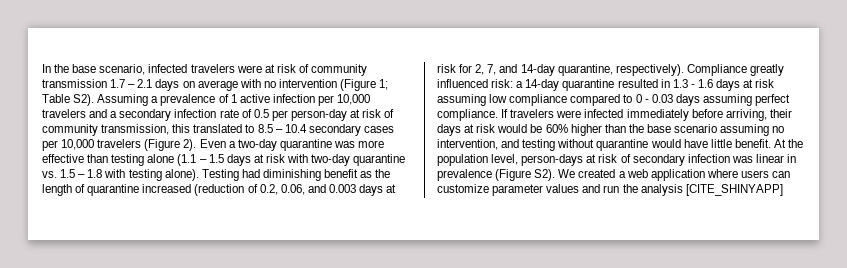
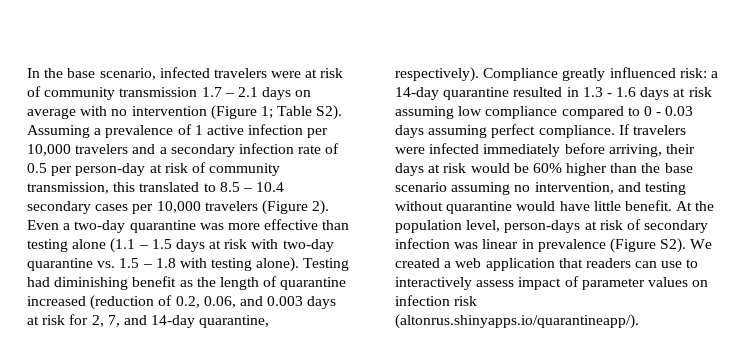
[706,169,791,178] [437,184,783,196] where users can customize parameter values and run the analysis [CITE_SHINYAPP] -> [558,258,699,268] [395,276,709,290] [395,295,478,306] [395,314,639,329] that readers can use to interactively assess impact of parameter values on infection risk (altonrus.shinyapps.io/quarantineapp/).

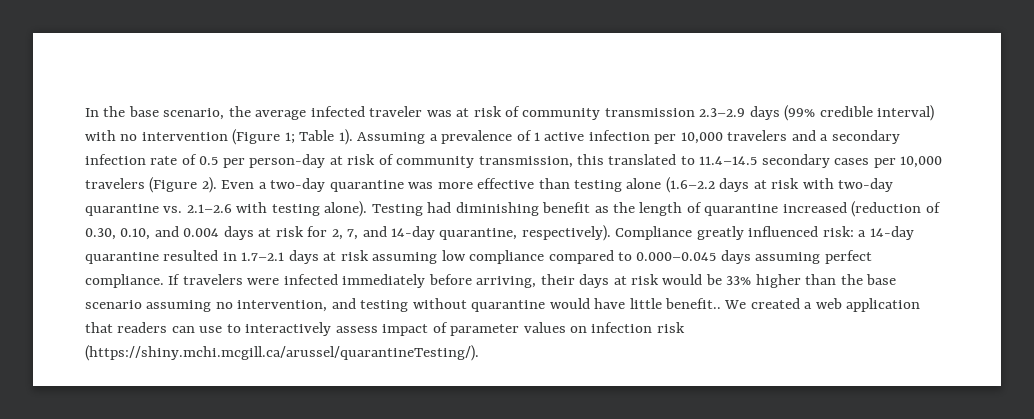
[159,67,302,78] infected travelers were -> [228,106,452,120] the average infected traveler was
[201,87,312,100] [27,108,76,119] 1.7 – 2.1 days on average -> [699,105,935,121] 2.3–2.9 days (99% credible interval)
[316,105,343,120] S2). -> [338,129,353,145] 1).
[219,182,285,192] 8.5 – 10.4 -> [699,156,758,165] 11.4–14.5
[110,238,172,253] (1.1 – 1.5 -> [665,177,715,193] (1.6–2.2
[119,258,176,268] 1.5 – 1.8 -> [186,204,232,213] 2.1–2.6
[175,296,304,308] 0.2, 0.06, and 0.003 -> [85,226,220,240] 0.30, 0.10, and 0.004
[582,87,637,97] 1.3 - 1.6 -> [241,252,285,261] 1.7–2.1
[643,106,694,116] 0 - 0.03 -> [636,252,717,261] 0.000–0.045
[532,163,562,173] 60% -> [726,276,752,285] 33%
[624,200,715,211] [395,219,709,233] [395,238,687,253] benefit. At the population level, person-days at risk of secondary infection was linear in prevalence (Figure S2). -> [665,298,722,309] benefit..
[395,314,639,329] (altonrus.shinyapps.io/quarantineapp/). -> [85,345,479,361] (https://shiny.mchi.mcgill.ca/arussel/quarantineTesting/).

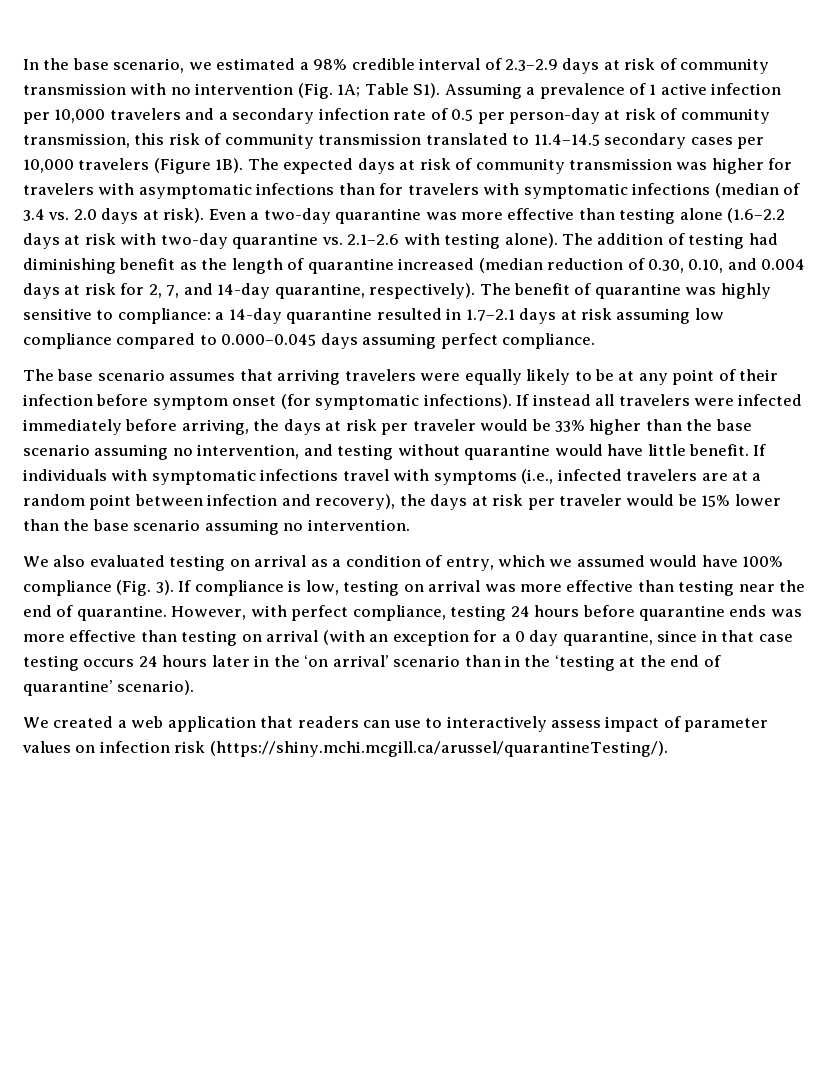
[228,105,935,121] [85,129,353,145] the average infected traveler was at risk of community transmission 2.3–2.9 days (99% credible interval) with no intervention (Figure 1; Table 1). -> [188,58,770,74] [23,83,441,99] we estimated a 98% credible interval of 2.3–2.9 days at risk of community transmission with no intervention (Fig. 1A; Table S1).
(605, 159) none -> [168,133,422,149] risk of community transmission
[201,177,217,193] 2). -> [215,158,793,174] [23,183,801,199] [23,208,205,224] 1B). The expected days at risk of community transmission was higher for travelers with asymptomatic infections than for travelers with symptomatic infections (median of 3.4 vs. 2.0 days at risk).
[371,204,423,216] Testing -> [562,233,745,249] The addition of testing
[851,201,922,217] (reduction -> [478,258,624,273] (median reduction
[615,226,854,240] Compliance greatly influenced risk: -> [479,283,771,299] [23,308,211,324] The benefit of quarantine was highly sensitive to compliance:
[168,274,181,285] If -> [23,369,779,385] [23,394,615,410] // The base scenario assumes that arriving travelers were equally likely to be at any point of their infection before symptom onset (for symptomatic infections). If instead all
[540,274,660,288] their days at risk -> [253,419,476,435] the days at risk per traveler
[665,298,722,309] benefit.. -> [689,444,767,456] [23,469,762,485] [23,494,781,510] [23,519,410,535] [23,555,784,571] [23,580,806,596] [23,605,802,621] [23,630,793,646] [23,655,721,671] [23,680,195,696] benefit. If individuals with symptomatic infections travel with symptoms (i.e., infected travelers are at a random point between infection and recovery), the days at risk per traveler would be 15% lower than the base scenario assuming no intervention. // We also evaluated testing on arrival as a condition of entry, which we assumed would have 100% compliance (Fig. 3). If compliance is low, testing on arrival was more effective than testing near the end of quarantine. However, with perfect compliance, testing 24 hours before quarantine ends was more effective than testing on arrival (with an exception for a 0 day quarantine, since in that case testing occurs 24 hours later in the ‘on arrival’ scenario than in the ‘testing at the end of quarantine’ scenario). //

